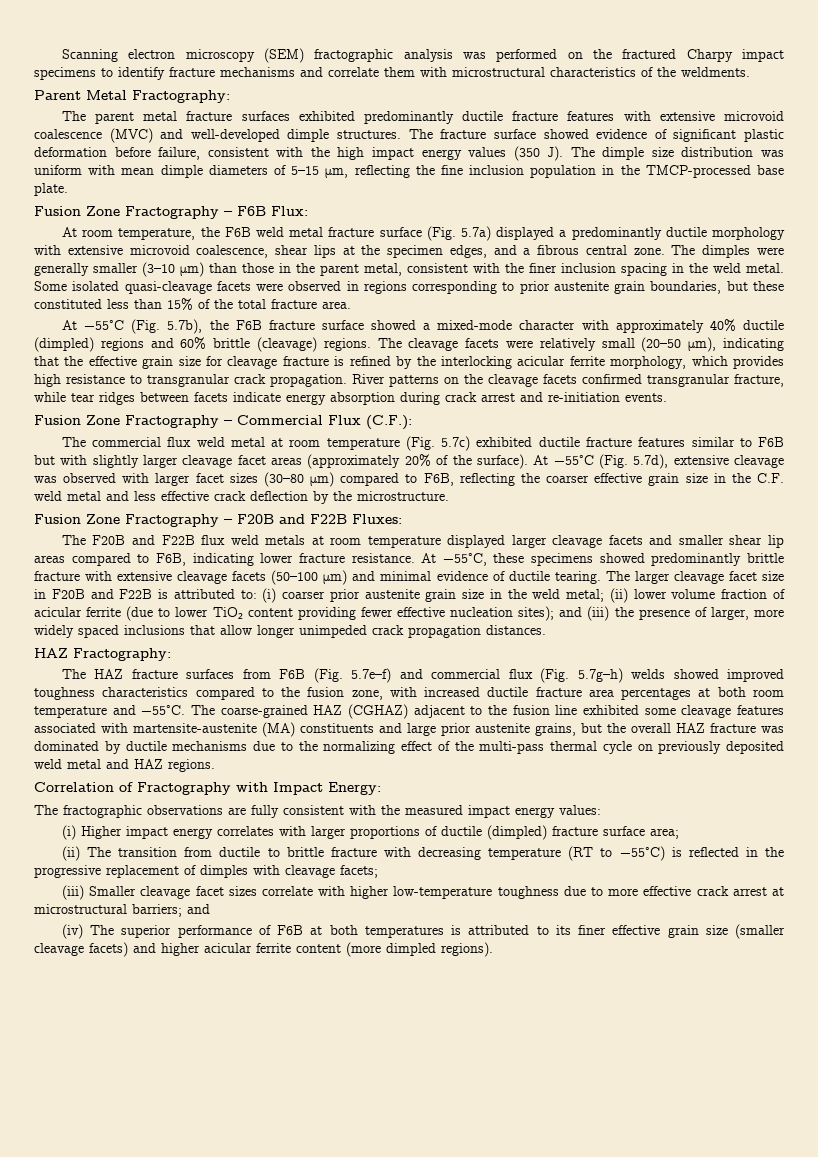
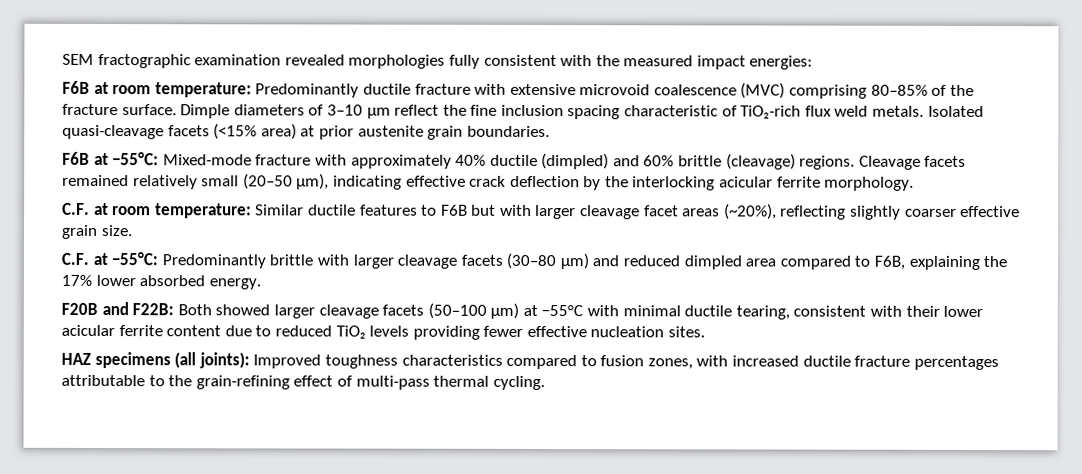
[61,48,784,63] [34,67,750,80] [34,90,230,103] [61,111,784,124] [34,128,785,143] [34,146,784,161] [34,165,784,178] [34,183,68,196] [34,206,308,219] [61,226,785,241] [34,245,784,258] [34,262,784,277] [34,281,784,294] [34,298,351,311] [61,319,784,334] [34,337,784,352] [34,356,784,369] [34,374,784,387] [34,392,667,405] [34,415,412,430] [61,436,784,451] [34,454,785,469] [34,472,784,487] [34,491,449,504] [34,514,402,527] [61,535,784,548] [34,553,784,566] [34,570,784,585] [34,588,786,603] [34,606,784,621] [34,625,546,638] [34,648,171,661] [61,668,784,683] [34,687,784,700] [34,704,784,719] [34,722,784,737] [34,741,784,754] [34,759,215,772] [34,782,381,795] [34,805,246,818] Scanning electron microscopy (SEM) fractographic analysis was performed on the fractured Charpy impact specimens to identify fracture mechanisms and correlate them with microstructural characteristics of the weldments. // Parent Metal Fractography: // The parent metal fracture surfaces exhibited predominantly ductile fracture features with extensive microvoid coalescence (MVC) and well-developed dimple structures. The fracture surface showed evidence of significant plastic deformation before failure, consistent with the high impact energy values (350 J). The dimple size distribution was uniform with mean dimple diameters of 5–15 μm, reflecting the fine inclusion population in the TMCP-processed base plate. // Fusion Zone Fractography – F6B Flux: // At room temperature, the F6B weld metal fracture surface (Fig. 5.7a) displayed a predominantly ductile morphology with extensive microvoid coalescence, shear lips at the specimen edges, and a fibrous central zone. The dimples were generally smaller (3–10 μm) than those in the parent metal, consistent with the finer inclusion spacing in the weld metal. Some isolated quasi-cleavage facets were observed in regions corresponding to prior austenite grain boundaries, but these constituted less than 15% of the total fracture area. // At −55°C (Fig. 5.7b), the F6B fracture surface showed a mixed-mode character with approximately 40% ductile (dimpled) regions and 60% brittle (cleavage) regions. The cleavage facets were relatively small (20–50 μm), indicating that the effective grain size for cleavage fracture is refined by the interlocking acicular ferrite morphology, which provides high resistance to transgranular crack propagation. River patterns on the cleavage facets confirmed transgranular fracture, while tear ridges between facets indicate energy absorption during crack arrest and re-initiation events. // Fusion Zone Fractography – Commercial Flux (C.F.): // The commercial flux weld metal at room temperature (Fig. 5.7c) exhibited ductile fracture features similar to F6B but with slightly larger cleavage facet areas (approximately 20% of the surface). At −55°C (Fig. 5.7d), extensive cleavage was observed with larger facet sizes (30–80 μm) compared to F6B, reflecting the coarser effective grain size in the C.F. weld metal and less effective crack deflection by the microstructure. // Fusion Zone Fractography – F20B and F22B Fluxes: // The F20B and F22B flux weld metals at room temperature displayed larger cleavage facets and smaller shear lip areas compared to F6B, indicating lower fracture resistance. At −55°C, these specimens showed predominantly brittle fracture with extensive cleavage facets (50–100 μm) and minimal evidence of ductile tearing. The larger cleavage facet size in F20B and F22B is attributed to: (i) coarser prior austenite grain size in the weld metal; (ii) lower volume fraction of acicular ferrite (due to lower TiO₂ content providing fewer effective nucleation sites); and (iii) the presence of larger, more widely spaced inclusions that allow longer unimpeded crack propagation distances. // HAZ Fractography: // The HAZ fracture surfaces from F6B (Fig. 5.7e–f) and commercial flux (Fig. 5.7g–h) welds showed improved toughness characteristics compared to the fusion zone, with increased ductile fracture area percentages at both room temperature and −55°C. The coarse-grained HAZ (CGHAZ) adjacent to the fusion line exhibited some cleavage features associated with martensite-austenite (MA) constituents and large prior austenite grains, but the overall HAZ fracture was dominated by ductile mechanisms due to the normalizing effect of the multi-pass thermal cycle on previously deposited weld metal and HAZ regions. // Correlation of Fractography with Impact Energy: // The fractographic observations are -> [62,53,446,69] SEM fractographic examination revealed morphologies
[515,805,601,818] [61,825,679,840] [61,846,785,861] [34,865,378,878] [61,885,784,900] [34,904,210,917] [61,924,786,939] [34,942,493,957] energy values: // (i) Higher impact energy correlates with larger proportions of ductile (dimpled) fracture surface area; // (ii) The transition from ductile to brittle fracture with decreasing temperature (RT to −55°C) is reflected in the progressive replacement of dimples with cleavage facets; // (iii) Smaller cleavage facet sizes correlate with higher low-temperature toughness due to more effective crack arrest at microstructural barriers; and // (iv) The superior performance of F6B at both temperatures is attributed to its finer effective grain size (smaller cleavage facets) and higher acicular ferrite content (more dimpled regions). -> [749,55,814,70] [62,80,974,99] [62,103,984,120] [62,123,550,140] [62,151,967,170] [62,173,915,191] [62,202,1021,220] [61,224,133,239] [61,252,1008,270] [61,274,261,290] [61,302,984,320] [61,324,706,340] [61,351,999,371] [61,374,545,391] energies: // F6B at room temperature: Predominantly ductile fracture with extensive microvoid coalescence (MVC) comprising 80–85% of the fracture surface. Dimple diameters of 3–10 μm reflect the fine inclusion spacing characteristic of TiO₂-rich flux weld metals. Isolated quasi-cleavage facets (<15% area) at prior austenite grain boundaries. // F6B at −55°C: Mixed-mode fracture with approximately 40% ductile (dimpled) and 60% brittle (cleavage) regions. Cleavage facets remained relatively small (20–50 μm), indicating effective crack deflection by the interlocking acicular ferrite morphology. // C.F. at room temperature: Similar ductile features to F6B but with larger cleavage facet areas (~20%), reflecting slightly coarser effective grain size. // C.F. at −55°C: Predominantly brittle with larger cleavage facets (30–80 μm) and reduced dimpled area compared to F6B, explaining the 17% lower absorbed energy. // F20B and F22B: Both showed larger cleavage facets (50–100 μm) at −55°C with minimal ductile tearing, consistent with their lower acicular ferrite content due to reduced TiO₂ levels providing fewer effective nucleation sites. // HAZ specimens (all joints): Improved toughness characteristics compared to fusion zones, with increased ductile fracture percentages attributable to the grain-refining effect of multi-pass thermal cycling.

